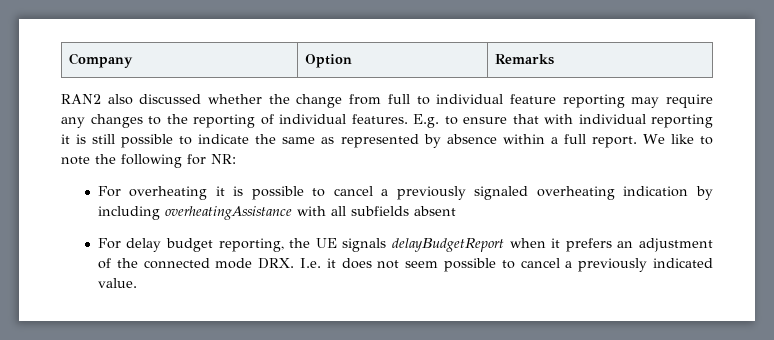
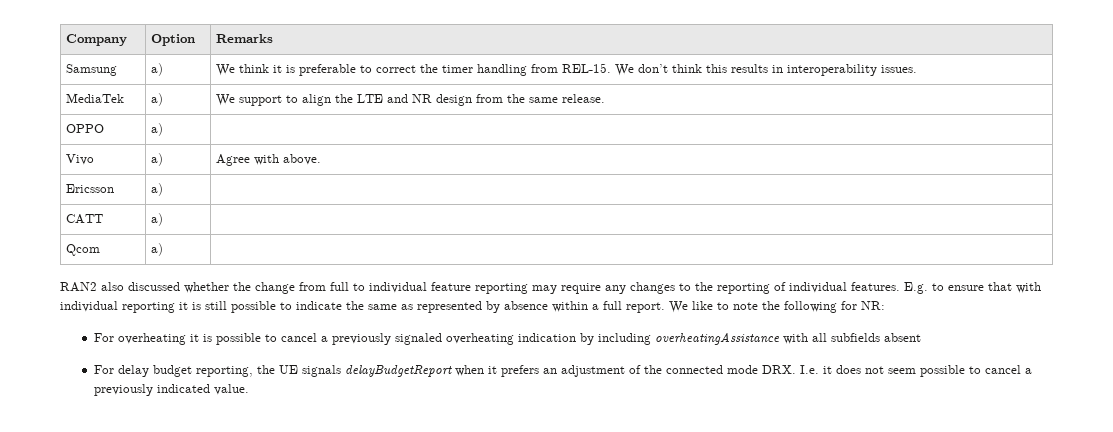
(554, 59) none -> [65,64,117,76] [150,63,163,76] [215,63,917,76] [65,93,124,103] [150,93,163,106] [215,94,605,106] [65,124,104,133] [150,123,163,136] [65,154,94,165] [150,153,163,166] [215,154,321,166] [65,184,114,193] [150,183,163,196] [65,214,103,224] [150,213,163,226] [65,244,100,256] [150,243,163,256] // Samsung | a) | We think it is preferable to correct the timer handling from REL-15. We don’t think this results in interoperability issues. // MediaTek | a) | We support to align the LTE and NR design from the same release. // OPPO | a) | // Vivo | a) | Agree with above. // Ericsson | a) | // CATT | a) | // Qcom | a) |

